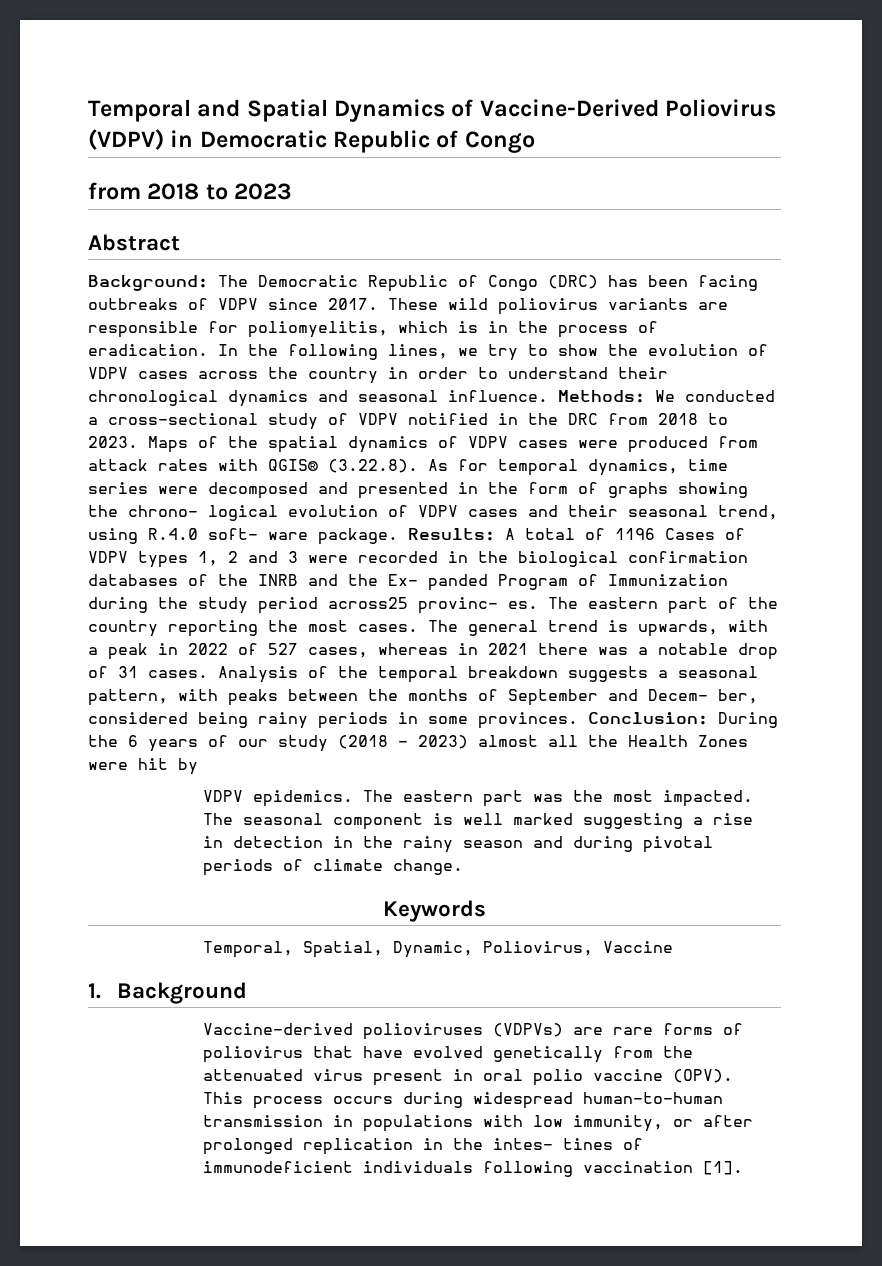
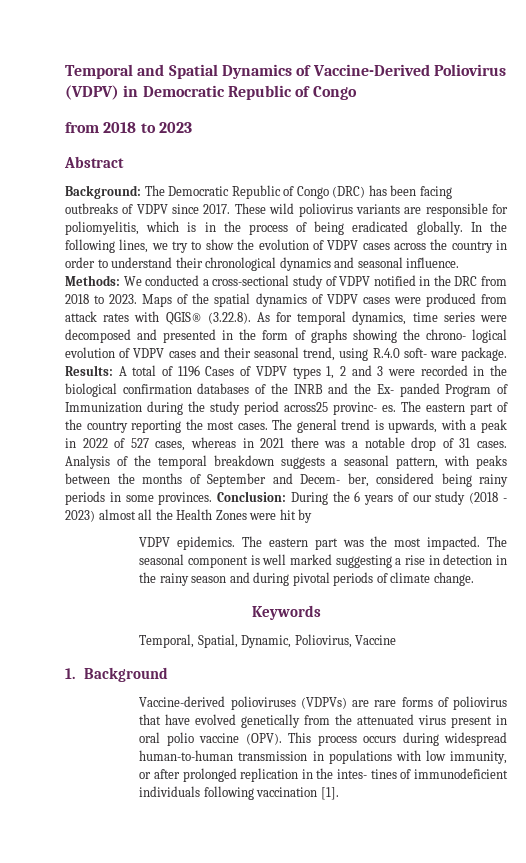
[88,344,208,356] eradication. -> [314,221,463,235] being eradicated globally.

